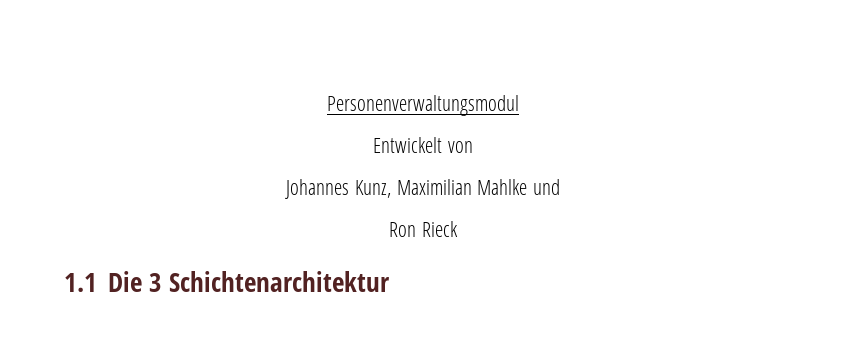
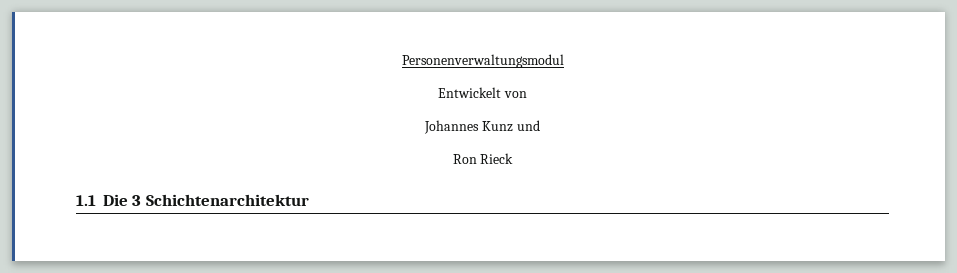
[354,179,528,198] Kunz, Maximilian Mahlke -> [482,121,513,132] Kunz

